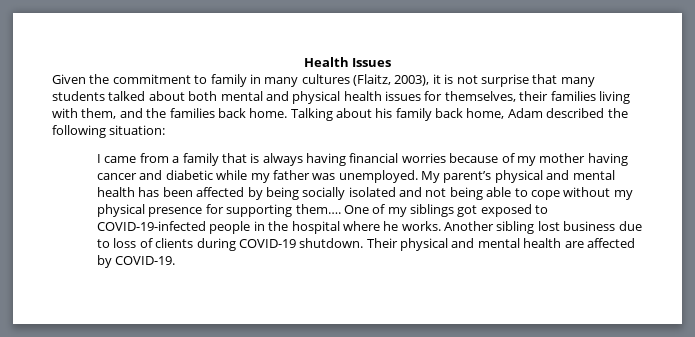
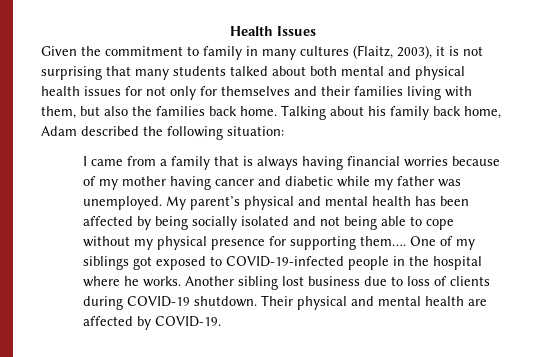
[480,74,529,87] surprise -> [41,66,102,80] surprising
[444,91,516,102] themselves, -> [146,86,317,100] not only for themselves and
[119,108,143,118] and -> [80,106,128,116] but also

